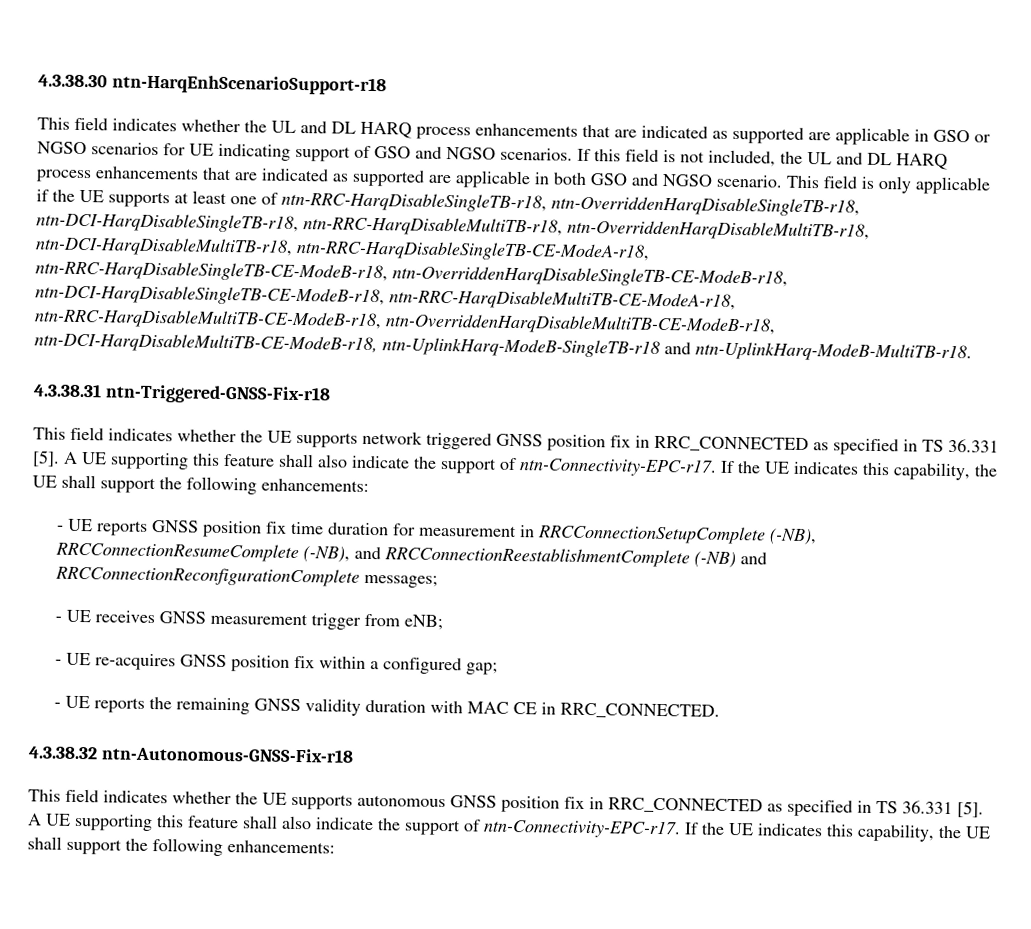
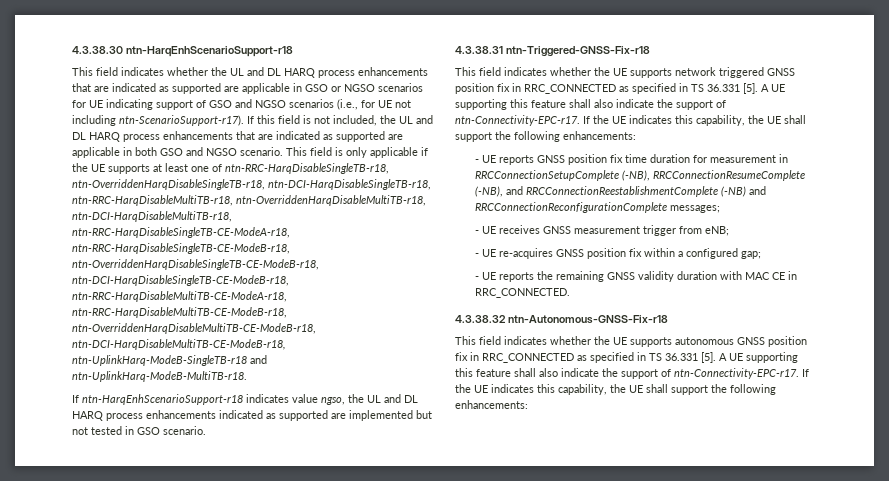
[500,147,573,161] scenarios. -> [289,99,411,110] [72,115,244,126] scenarios (i.e., for UE not including ntn-ScenarioSupport-r17).
(972, 352) none -> [72,394,418,405] [72,410,432,421] [72,426,206,435] // If ntn-HarqEnhScenarioSupport-r18 indicates value ngso, the UL and DL HARQ process enhancements indicated as supported are implemented but not tested in GSO scenario.

